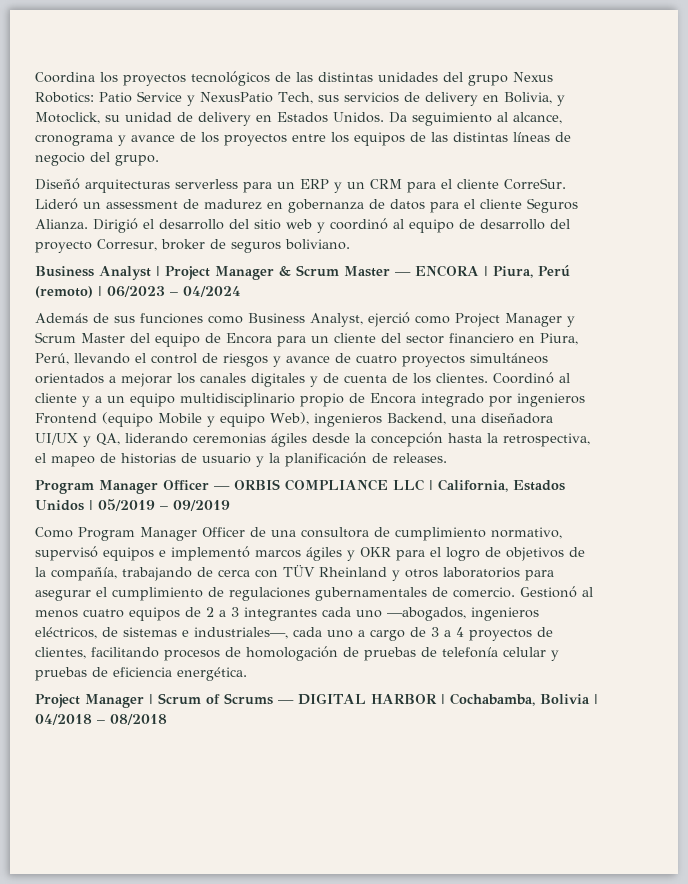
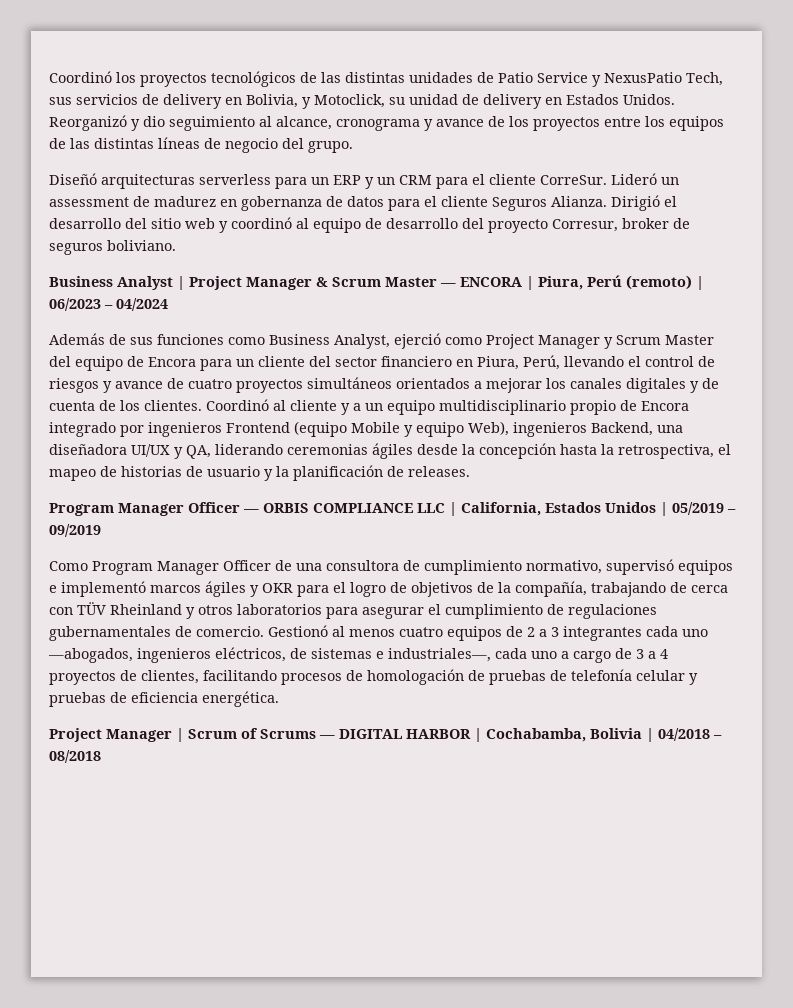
[35,72,95,83] Coordina -> [49,71,112,83] Coordinó
[443,72,553,86] [35,92,94,103] del grupo Nexus Robotics: -> [477,72,494,83] de
[389,112,407,123] Da -> [49,115,165,131] Reorganizó y dio

